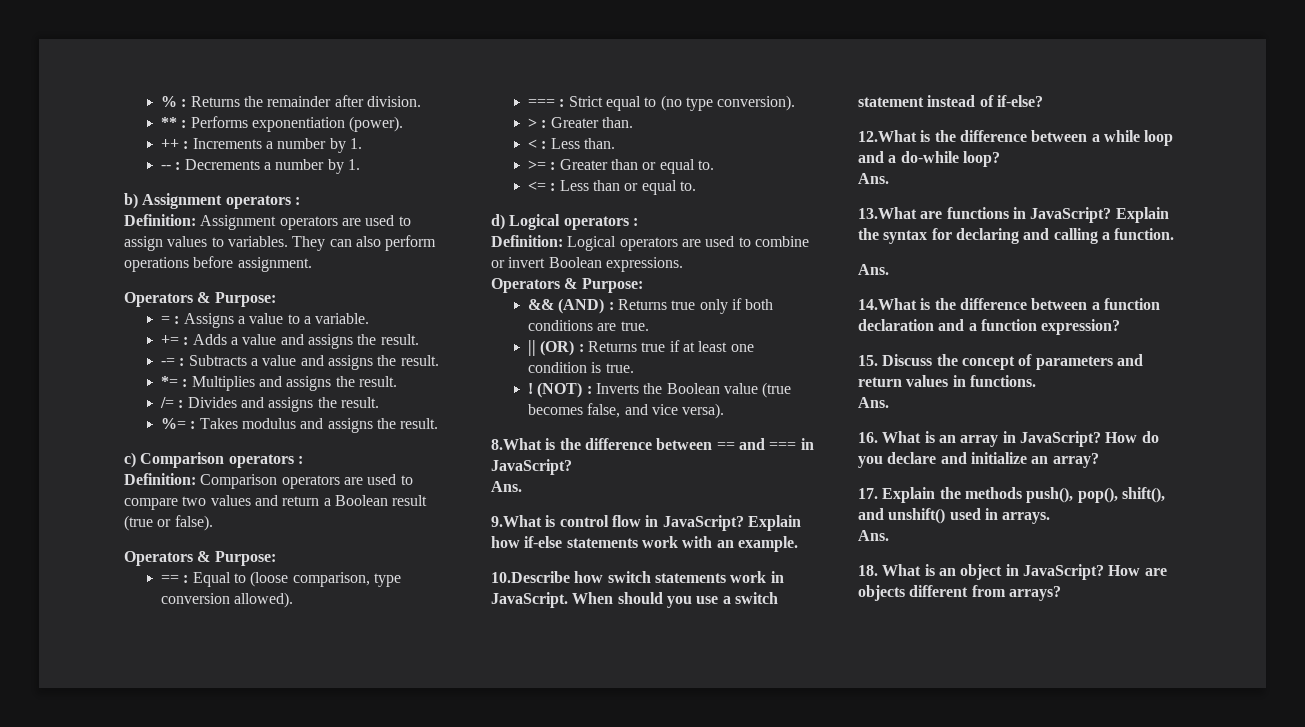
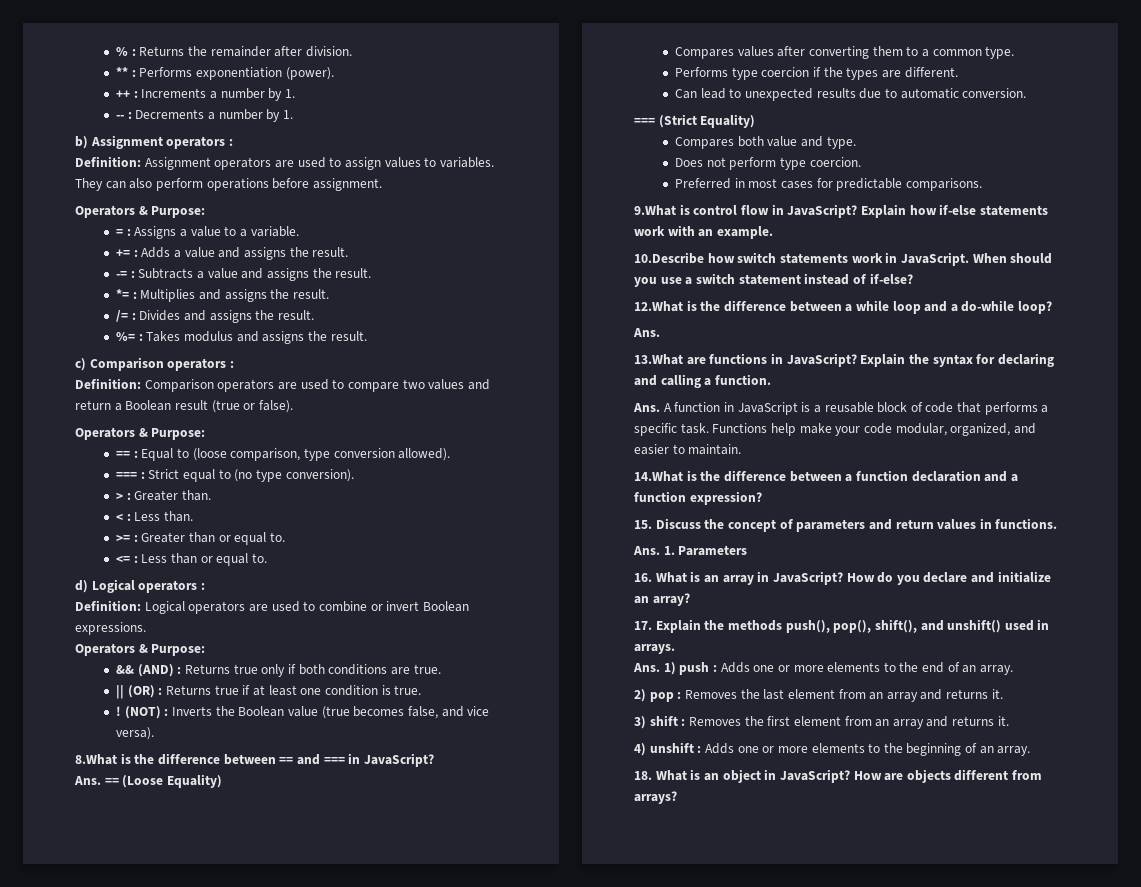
(522, 486) none -> [104,774,222,788] [675,46,1015,59] [675,67,958,80] [675,88,1027,101] [634,114,756,128] [675,136,856,149] [675,157,861,170] [675,178,982,191] == (Loose Equality) // Compares values after converting them to a common type. // Performs type coercion if the types are different. // Can lead to unexpected results due to automatic conversion. // === (Strict Equality) // Compares both value and type. // Does not perform type coercion. // Preferred in most cases for predictable comparisons.
(889, 269) none -> [663,402,1049,415] [634,423,1036,436] [634,444,742,455] A function in JavaScript is a reusable block of code that performs a specific task. Functions help make your code modular, organized, and easier to maintain.
(889, 402) none -> [663,545,748,556] 1. Parameters
(889, 535) none -> [663,662,1014,675] [634,689,1003,702] [634,715,1009,729] [634,742,1031,756] 1) push : Adds one or more elements to the end of an array. // 2) pop : Removes the last element from an array and returns it. // 3) shift : Removes the first element from an array and returns it. // 4) unshift : Adds one or more elements to the beginning of an array.

